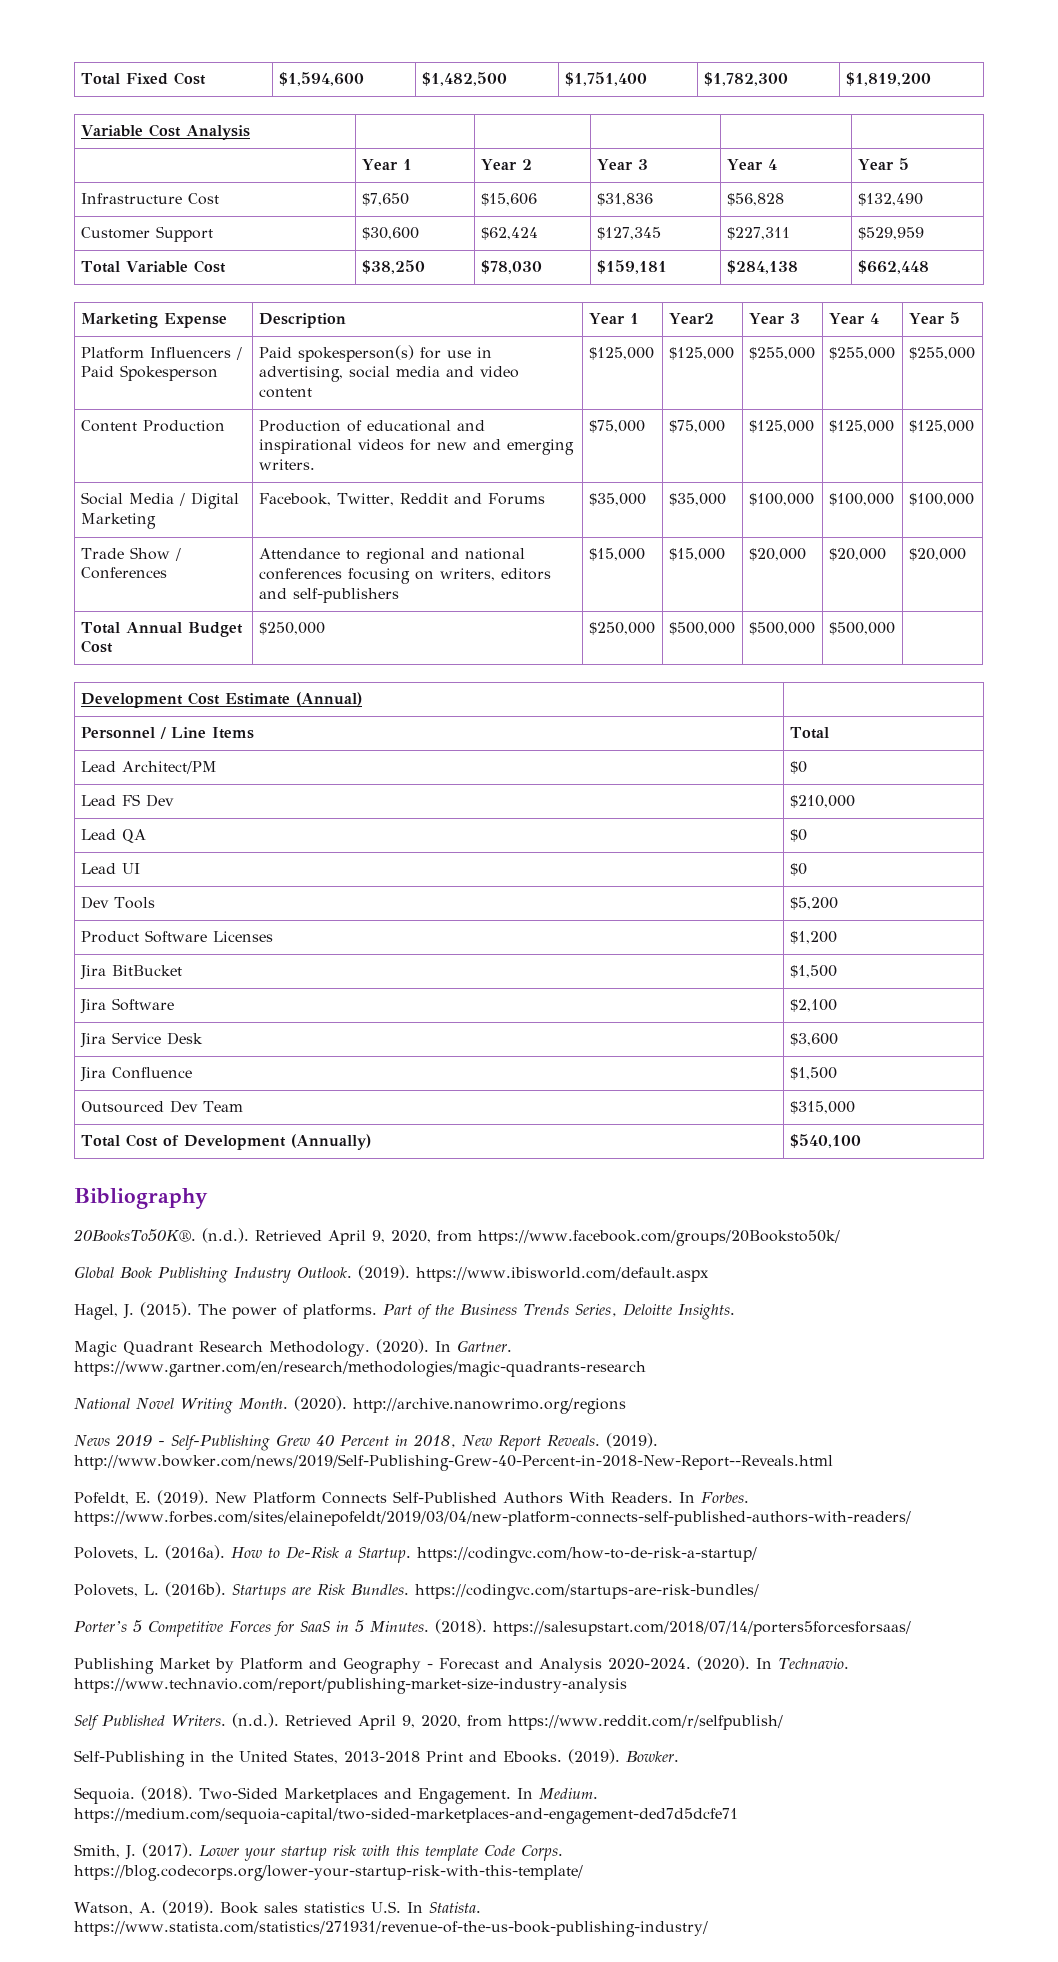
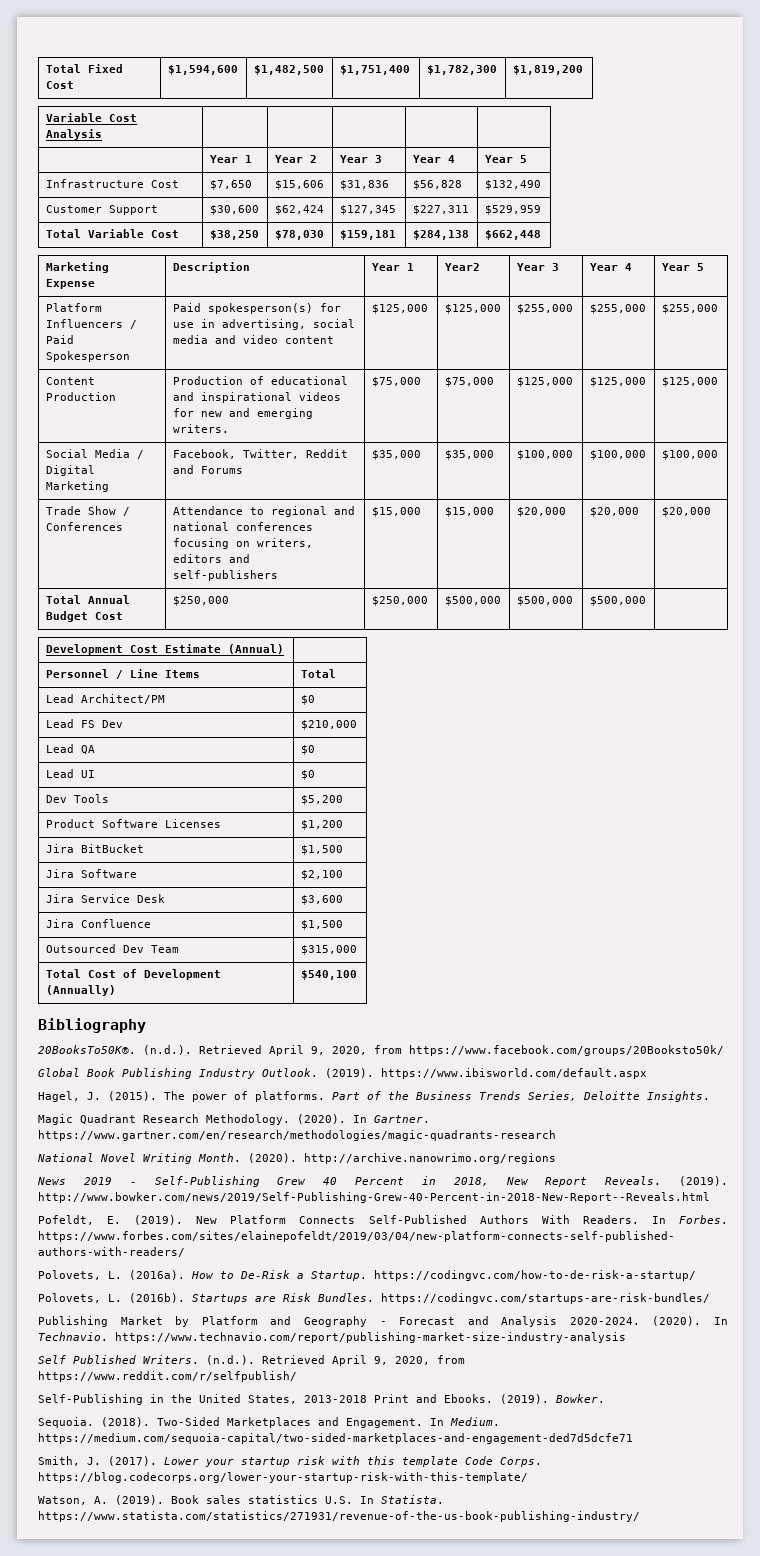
[74,1619,911,1637] // Porter’s 5 Competitive Forces for SaaS in 5 Minutes. (2018). https://salesupstart.com/2018/07/14/porters5forcesforsaas/ -> (710, 1298) none

